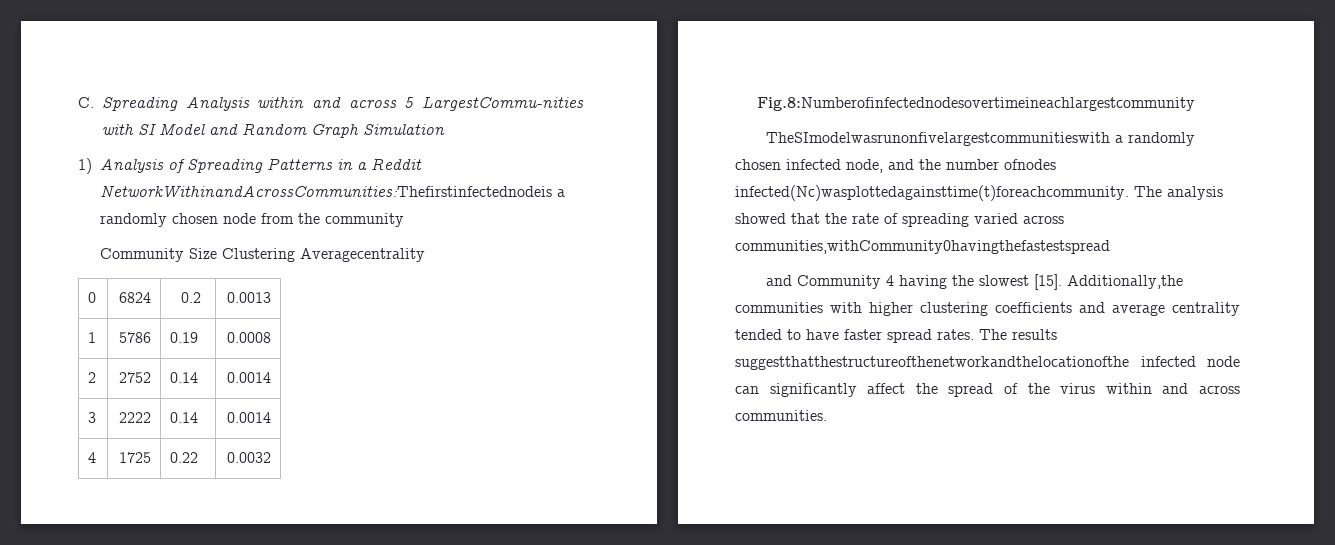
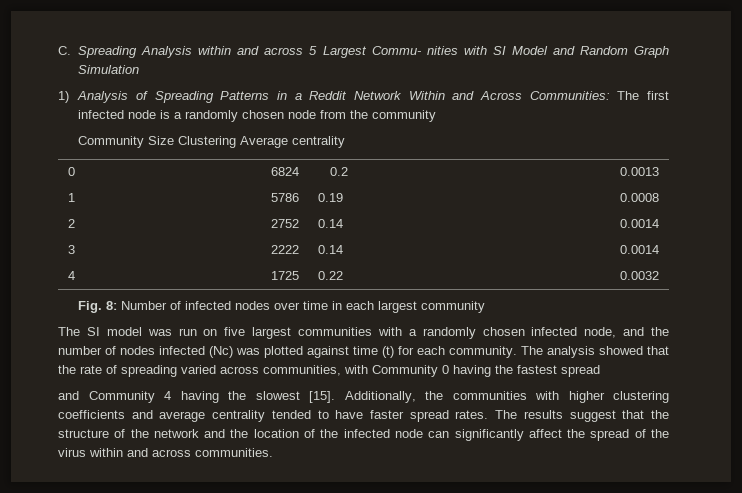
[422,96,584,111] LargestCommu-nities -> [322,46,458,58] Largest Commu- nities
[100,185,552,198] NetworkWithinandAcrossCommunities:Thefirstinfectednodeis -> [353,91,669,100] [78,110,171,119] Network Within and Across Communities: The first infected node is
[299,248,425,262] Averagecentrality -> [240,136,346,148] Average centrality
[756,97,1195,111] [766,132,1111,146] Fig.8:Numberofinfectednodesovertimeineachlargestcommunity // TheSImodelwasrunonfivelargestcommunitieswith -> [78,301,486,313] [58,327,402,339] Fig. 8: Number of infected nodes over time in each largest community // The SI model was run on five largest communities with
[1004,159,1056,170] [735,185,1129,201] ofnodes infected(Nc)wasplottedagainsttime(t)foreachcommunity. -> [105,346,517,358] of nodes infected (Nc) was plotted against time (t) for each community.
[735,240,1110,254] communities,withCommunity0havingthefastestspread -> [263,365,600,377] communities, with Community 0 having the fastest spread
[1067,275,1184,289] Additionally,the -> [344,391,443,403] Additionally, the
[735,356,1129,370] suggestthatthestructureofthenetworkandthelocationofthe -> [569,410,669,422] [58,429,339,438] suggest that the structure of the network and the location of the

